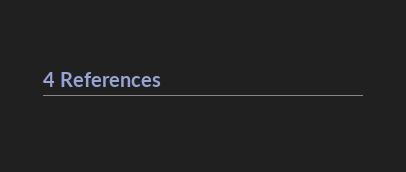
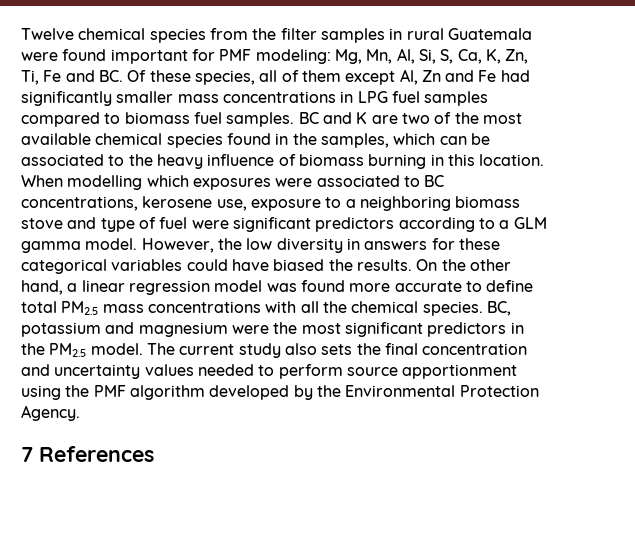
[43,72,55,87] 4 -> [21,28,532,43] [21,48,529,64] [21,69,530,85] [21,91,489,106] [21,112,522,127] [21,133,490,148] [21,154,545,169] [21,175,445,190] [21,196,521,211] [21,217,547,232] [21,238,500,253] [21,259,511,274] [21,280,534,295] [21,301,511,316] [21,322,524,337] [21,343,528,358] [21,364,518,379] [21,385,539,400] [21,405,80,421] [21,447,33,462] Twelve chemical species from the filter samples in rural Guatemala were found important for PMF modeling: Mg, Mn, Al, Si, S, Ca, K, Zn, Ti, Fe and BC. Of these species, all of them except Al, Zn and Fe had significantly smaller mass concentrations in LPG fuel samples compared to biomass fuel samples. BC and K are two of the most available chemical species found in the samples, which can be associated to the heavy influence of biomass burning in this location. When modelling which exposures were associated to BC concentrations, kerosene use, exposure to a neighboring biomass stove and type of fuel were significant predictors according to a GLM gamma model. However, the low diversity in answers for these categorical variables could have biased the results. On the other hand, a linear regression model was found more accurate to define total PM2.5 mass concentrations with all the chemical species. BC, potassium and magnesium were the most significant predictors in the PM2.5 model. The current study also sets the final concentration and uncertainty values needed to perform source apportionment using the PMF algorithm developed by the Environmental Protection Agency. // 7

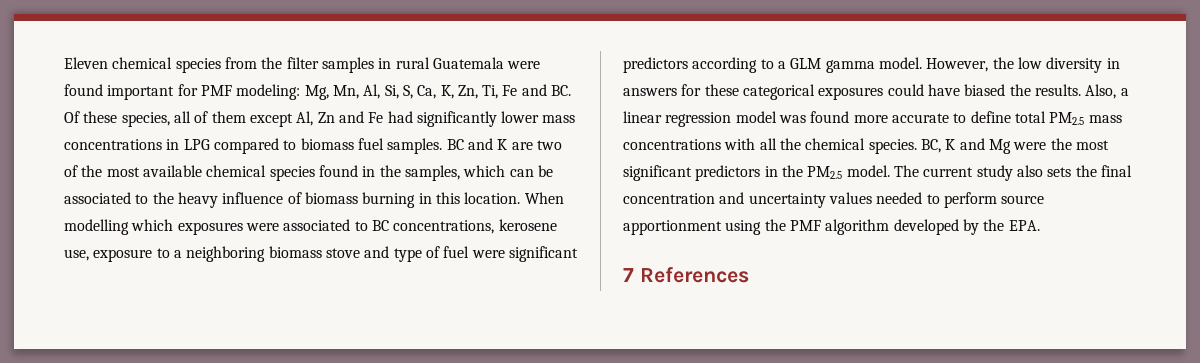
[21,28,74,40] Twelve -> [64,57,108,69] Eleven
[116,91,174,103] smaller -> [501,111,540,123] lower
[391,91,489,106] fuel samples -> (210, 144) none
[111,259,183,271] variables -> [818,87,884,100] exposures
[416,259,511,271] [21,280,63,295] On the other hand, -> [1085,84,1117,99] Also,
[21,322,228,337] potassium and magnesium -> [945,138,1011,154] K and Mg
[345,385,539,397] [21,405,80,421] Environmental Protection Agency. -> [1008,220,1040,231] EPA.

